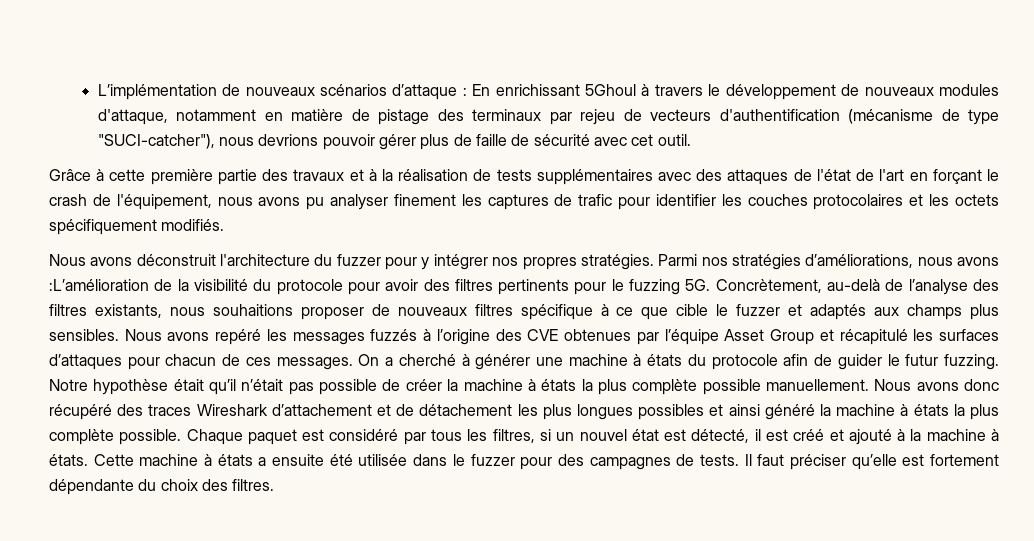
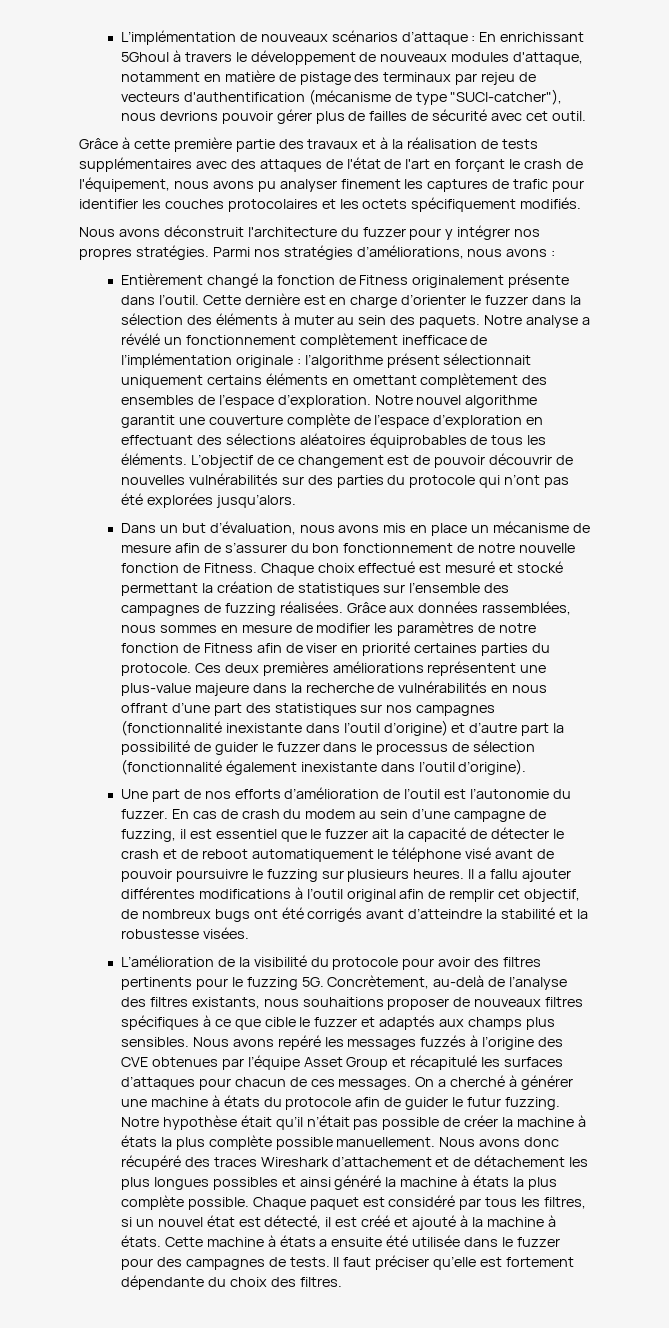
[475,134,507,146] faille -> [369,111,408,121] failles
[49,279,149,291] :L’amélioration -> [551,250,556,257] [120,273,570,288] [120,293,581,308] [120,313,590,328] [120,333,488,348] [120,353,532,368] [120,373,548,388] [120,394,538,408] [120,413,544,428] [120,433,547,448] [120,453,574,468] [120,473,570,488] [120,493,296,508] [120,521,590,536] [120,542,576,553] [120,561,564,576] [120,581,510,596] [120,601,572,616] [120,621,537,636] [120,641,550,656] [120,661,547,676] [120,681,548,696] [120,702,496,716] [120,720,565,736] [120,740,536,755] [120,759,527,775] [120,787,571,802] [120,808,546,822] [120,827,564,842] [120,847,555,862] [120,869,571,882] [120,887,581,902] [120,907,588,922] [120,927,249,939] [120,955,214,967] : // Entièrement changé la fonction de Fitness originalement présente dans l’outil. Cette dernière est en charge d’orienter le fuzzer dans la sélection des éléments à muter au sein des paquets. Notre analyse a révélé un fonctionnement complètement inefficace de l’implémentation originale : l’algorithme présent sélectionnait uniquement certains éléments en omettant complètement des ensembles de l’espace d’exploration. Notre nouvel algorithme garantit une couverture complète de l’espace d’exploration en effectuant des sélections aléatoires équiprobables de tous les éléments. L’objectif de ce changement est de pouvoir découvrir de nouvelles vulnérabilités sur des parties du protocole qui n’ont pas été explorées jusqu’alors. // Dans un but d’évaluation, nous avons mis en place un mécanisme de mesure afin de s’assurer du bon fonctionnement de notre nouvelle fonction de Fitness. Chaque choix effectué est mesuré et stocké permettant la création de statistiques sur l’ensemble des campagnes de fuzzing réalisées. Grâce aux données rassemblées, nous sommes en mesure de modifier les paramètres de notre fonction de Fitness afin de viser en priorité certaines parties du protocole. Ces deux premières améliorations représentent une plus-value majeure dans la recherche de vulnérabilités en nous offrant d’une part des statistiques sur nos campagnes (fonctionnalité inexistante dans l’outil d’origine) et d’autre part la possibilité de guider le fuzzer dans le processus de sélection (fonctionnalité également inexistante dans l’outil d’origine). // Une part de nos efforts d’amélioration de l’outil est l’autonomie du fuzzer. En cas de crash du modem au sein d’une campagne de fuzzing, il est essentiel que le fuzzer ait la capacité de détecter le crash et de reboot automatiquement le téléphone visé avant de pouvoir poursuivre le fuzzing sur plusieurs heures. Il a fallu ajouter différentes modifications à l’outil original afin de remplir cet objectif, de nombreux bugs ont été corrigés avant d’atteindre la stabilité et la robustesse visées. // L’amélioration
[520,304,593,320] spécifique -> [120,1015,199,1030] spécifiques

